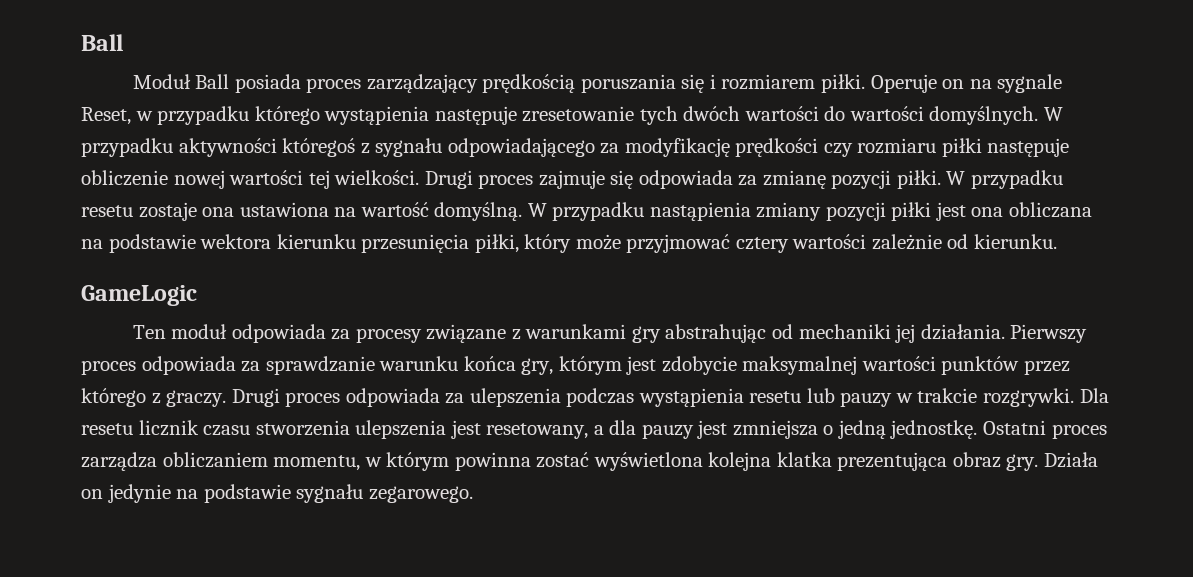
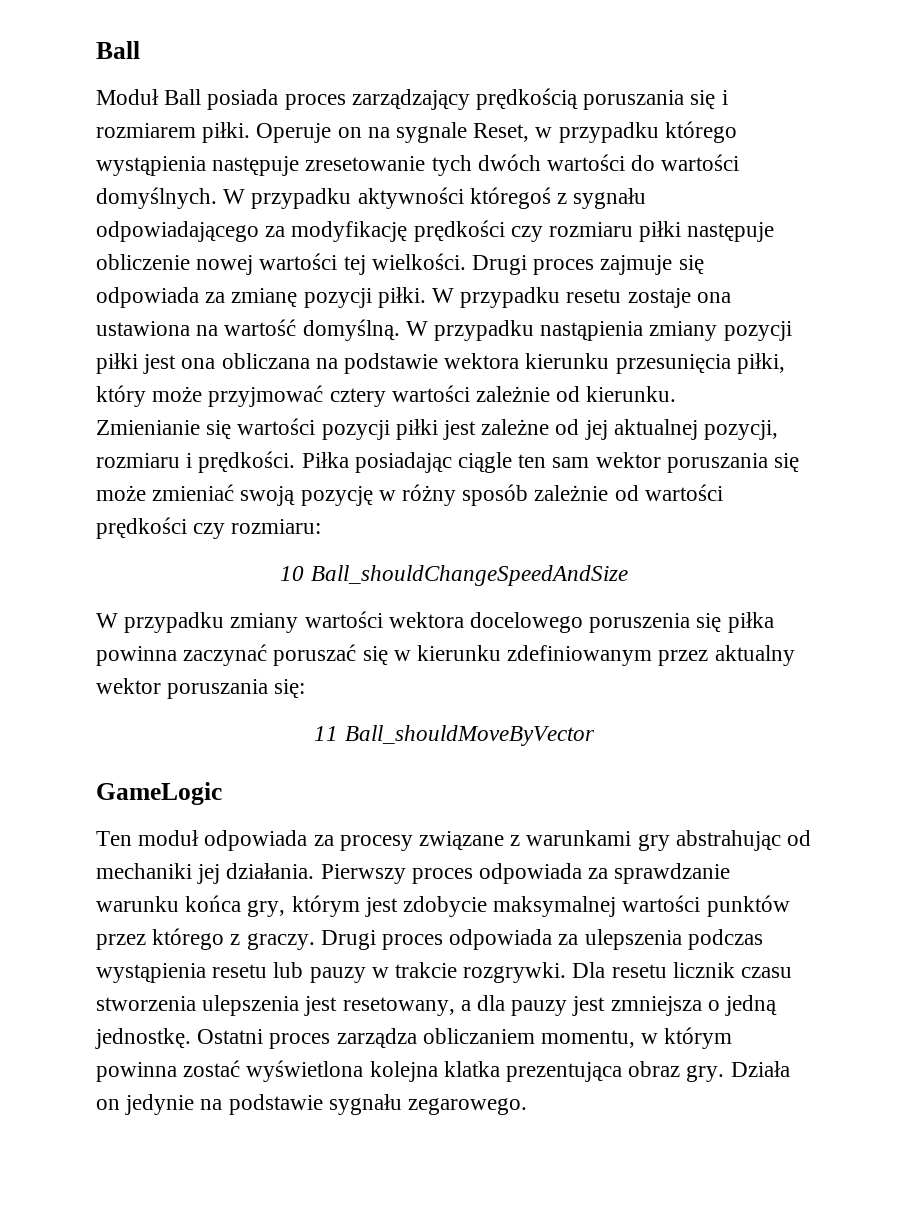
(1057, 241) none -> [96,418,779,440] [96,451,800,473] [96,484,723,506] [96,517,322,539] [280,565,628,586] [96,611,774,633] [96,644,795,666] [96,678,306,699] [314,725,595,746] // Zmienianie się wartości pozycji piłki jest zależne od jej aktualnej pozycji, rozmiaru i prędkości. Piłka posiadając ciągle ten sam wektor poruszania się może zmieniać swoją pozycję w różny sposób zależnie od wartości prędkości czy rozmiaru: // 10 Ball_shouldChangeSpeedAndSize // W przypadku zmiany wartości wektora docelowego poruszenia się piłka powinna zaczynać poruszać się w kierunku zdefiniowanym przez aktualny wektor poruszania się: // 11 Ball_shouldMoveByVector

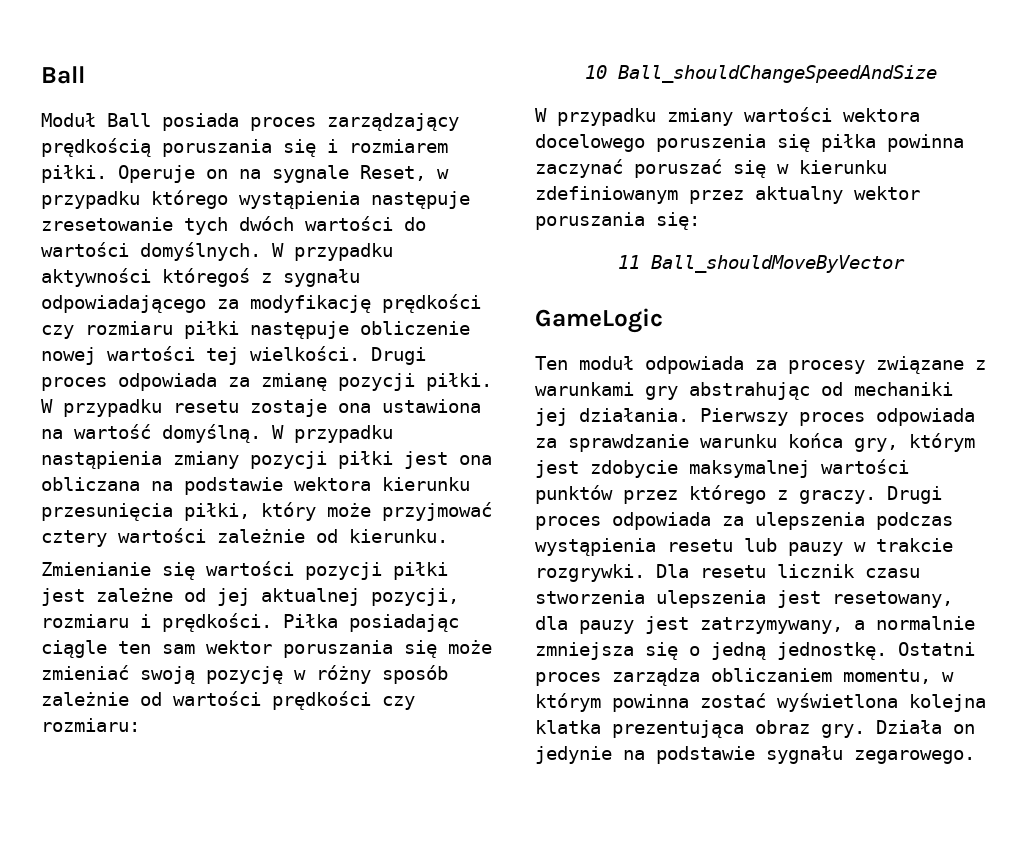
[600,255,704,275] zajmuje się -> (107, 384) none
[460,1000,471,1011] a -> (953, 599) none
[610,996,702,1016] zmniejsza -> [700,616,975,634] [535,642,678,660] zatrzymywany, a normalnie zmniejsza się

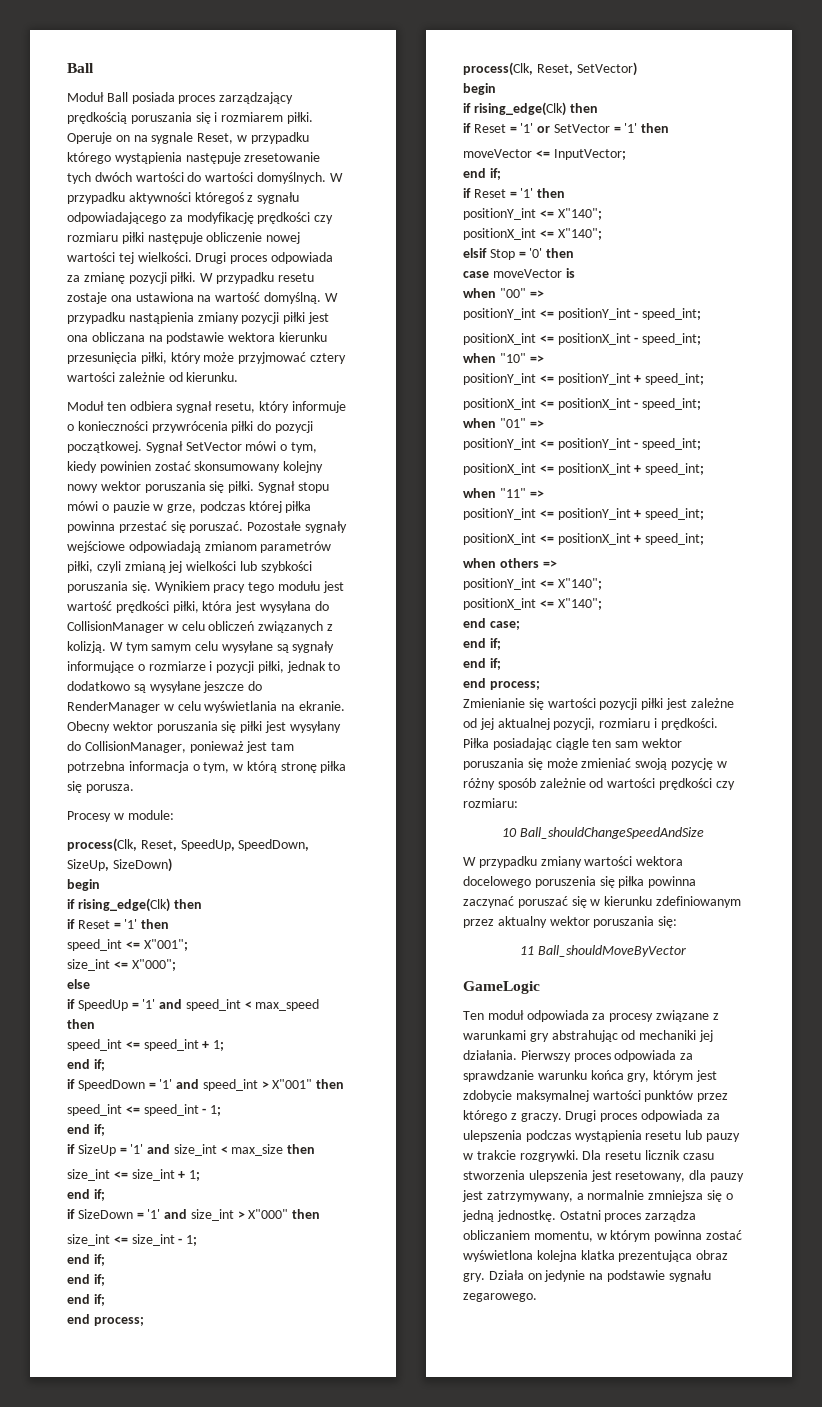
(448, 536) none -> [67,401,346,413] [67,421,313,433] [67,441,317,453] [67,461,324,473] [67,481,329,493] [67,501,312,513] [67,521,347,533] [67,541,332,553] [67,561,312,573] [67,581,344,593] [67,601,329,613] [67,621,333,633] [67,641,335,653] [67,661,341,673] [67,681,263,693] [67,701,345,713] [67,721,341,733] [67,741,295,753] [67,761,347,773] [67,781,134,793] [67,810,174,822] [67,838,310,852] [67,858,172,872] [67,879,100,891] [67,898,202,912] [67,919,170,929] [67,939,188,951] [67,959,176,971] [67,979,90,989] [67,999,320,1011] [67,1019,95,1029] [67,1039,225,1051] [67,1059,105,1071] [67,1079,345,1091] [67,1104,222,1116] [67,1124,105,1136] [67,1144,316,1156] [67,1169,201,1181] [67,1189,105,1201] [67,1209,321,1221] [67,1234,198,1246] [67,1254,105,1266] [67,1274,105,1286] [67,1294,105,1306] [67,1314,144,1326] [463,62,637,76] [463,83,496,95] [463,102,598,116] [463,123,670,133] [463,149,626,160] [463,168,501,180] [463,188,566,198] [463,208,602,220] [463,228,602,240] [463,248,575,260] [463,268,575,278] [463,288,544,298] [463,308,702,320] [463,333,702,345] [463,353,544,363] [463,373,705,385] [463,398,702,410] [463,418,544,428] [463,438,702,450] [463,463,705,475] [463,488,544,498] [463,508,705,520] [463,533,705,545] [463,558,557,568] [463,578,602,590] [463,598,602,610] [463,618,520,630] [463,638,501,650] [463,658,501,670] [463,678,540,690] // Moduł ten odbiera sygnał resetu, który informuje o konieczności przywrócenia piłki do pozycji początkowej. Sygnał SetVector mówi o tym, kiedy powinien zostać skonsumowany kolejny nowy wektor poruszania się piłki. Sygnał stopu mówi o pauzie w grze, podczas której piłka powinna przestać się poruszać. Pozostałe sygnały wejściowe odpowiadają zmianom parametrów piłki, czyli zmianą jej wielkości lub szybkości poruszania się. Wynikiem pracy tego modułu jest wartość prędkości piłki, która jest wysyłana do CollisionManager w celu obliczeń związanych z kolizją. W tym samym celu wysyłane są sygnały informujące o rozmiarze i pozycji piłki, jednak to dodatkowo są wysyłane jeszcze do RenderManager w celu wyświetlania na ekranie. Obecny wektor poruszania się piłki jest wysyłany do CollisionManager, ponieważ jest tam potrzebna informacja o tym, w którą stronę piłka się porusza. // Procesy w module: // process(Clk, Reset, SpeedUp, SpeedDown, SizeUp, SizeDown) // begin // if rising_edge(Clk) then // if Reset = '1' then // speed_int <= X"001"; // size_int <= X"000"; // else // if SpeedUp = '1' and speed_int < max_speed then // speed_int <= speed_int + 1; // end if; // if SpeedDown = '1' and speed_int > X"001" then // speed_int <= speed_int - 1; // end if; // if SizeUp = '1' and size_int < max_size then // size_int <= size_int + 1; // end if; // if SizeDown = '1' and size_int > X"000" then // size_int <= size_int - 1; // end if; // end if; // end if; // end process; // process(Clk, Reset, SetVector) // begin // if rising_edge(Clk) then // if Reset = '1' or SetVector = '1' then // moveVector <= InputVector; // end if; // if Reset = '1' then // positionY_int <= X"140"; // positionX_int <= X"140"; // elsif Stop = '0' then // case moveVector is // when "00" => // positionY_int <= positionY_int - speed_int; // positionX_int <= positionX_int - speed_int; // when "10" => // positionY_int <= positionY_int + speed_int; // positionX_int <= positionX_int - speed_int; // when "01" => // positionY_int <= positionY_int - speed_int; // positionX_int <= positionX_int + speed_int; // when "11" => // positionY_int <= positionY_int + speed_int; // positionX_int <= positionX_int + speed_int; // when others => // positionY_int <= X"140"; // positionX_int <= X"140"; // end case; // end if; // end if; // end process;

